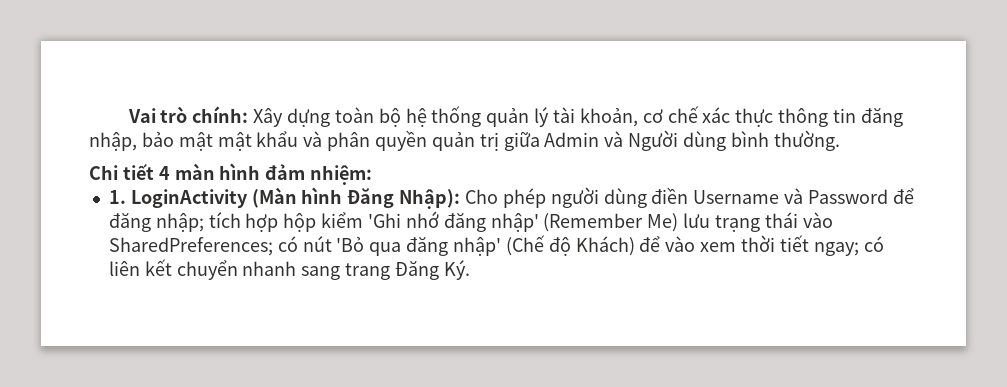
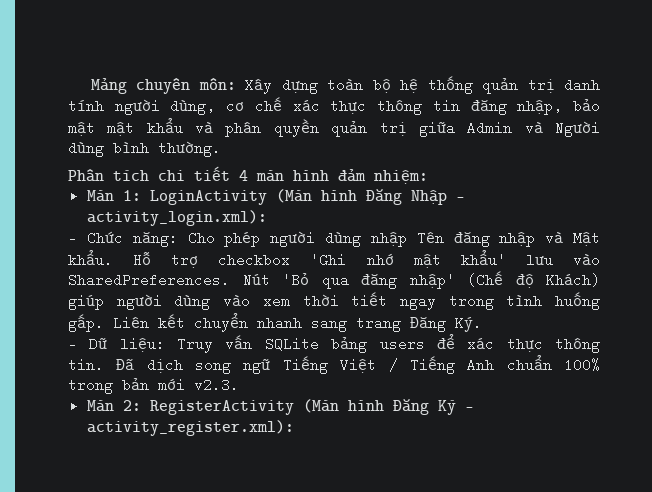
[127,106,249,123] Vai trò chính: -> [90,78,236,94] Mảng chuyên môn:
[534,107,638,127] lý tài khoản, -> [527,78,600,93] [68,99,216,115] trị danh tính người dùng,
[89,165,118,180] Chi -> [68,169,185,182] Phân tích chi
[108,190,126,204] 1. -> [86,190,141,202] Màn 1:
[399,187,914,209] [108,211,833,232] [108,236,332,256] Nhập): Cho phép người dùng điền Username và Password để đăng nhập; tích hợp hộp kiểm 'Ghi nhớ đăng nhập' (Remember Me) lưu trạng thái vào SharedPreferences; có nút -> [410,190,465,205] [86,210,267,226] [68,231,600,247] [68,250,600,268] [68,273,270,287] Nhập — activity_login.xml): // - Chức năng: Cho phép người dùng nhập Tên đăng nhập và Mật khẩu. Hỗ trợ checkbox 'Ghi nhớ mật khẩu' lưu vào SharedPreferences. Nút
[639,236,661,252] để -> [68,294,211,310] giúp người dùng
[813,236,884,256] [108,261,140,276] ngay; có liên -> [399,292,600,310] [68,314,149,332] ngay trong tình huống gấp. Liên
(470, 270) none -> [68,334,600,353] [68,355,600,374] [68,378,239,394] [86,399,474,415] [86,420,294,436] // - Dữ liệu: Truy vấn SQLite bảng users để xác thực thông tin. Đã dịch song ngữ Tiếng Việt / Tiếng Anh chuẩn 100% trong bản mới v2.3. // Màn 2: RegisterActivity (Màn hình Đăng Ký — activity_register.xml):

